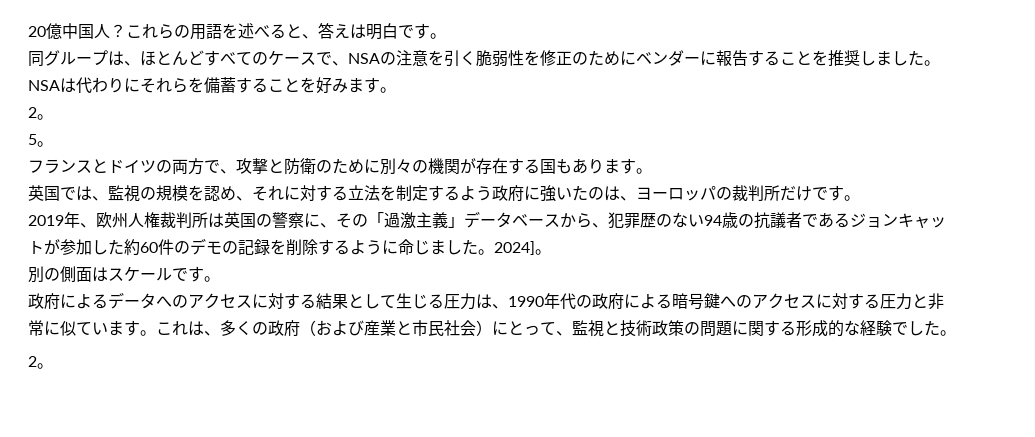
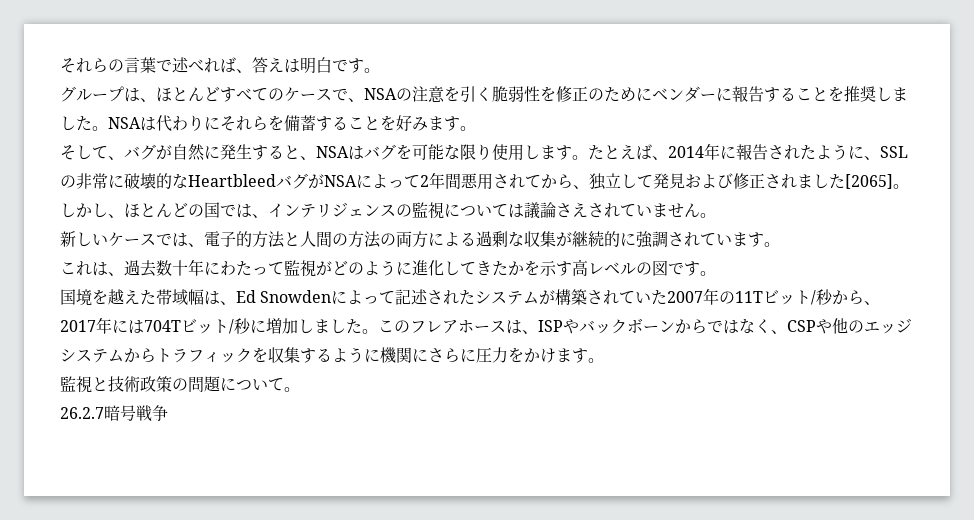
[28,23,302,40] 20億中国人？これらの用語を述べると -> [60,57,236,73] それらの言葉で述べれば
[28,51,44,67] 同 -> (380, 70) none
[28,107,53,120] [28,134,53,147] [28,158,652,175] [28,185,860,202] [28,211,946,229] [28,238,551,256] [28,266,220,283] [28,292,944,310] [28,320,572,337] 2。 // 5。 // フランスとドイツの両方で、攻撃と防衛のために別々の機関が存在する国もあります。 // 英国では、監視の規模を認め、それに対する立法を制定するよう政府に強いたのは、ヨーロッパの裁判所だけです。 // 2019年、欧州人権裁判所は英国の警察に、その「過激主義」データベースから、犯罪歴のない94歳の抗議者であるジョンキャットが参加した約60件のデモの記録を削除するように命じました。2024]。 // 別の側面はスケールです。 // 政府によるデータへのアクセスに対する結果として生じる圧力は、1990年代の政府による暗号鍵へのアクセスに対する圧力と非常に似ています。これは、多くの政府（および産業と市民社会）にとって、 -> [60,143,908,161] [60,172,909,190] [60,202,716,219] [60,231,780,248] [60,259,716,277] [60,288,881,306] [60,317,912,334] [60,347,604,363] そして、バグが自然に発生すると、NSAはバグを可能な限り使用します。たとえば、2014年に報告されたように、SSLの非常に破壊的なHeartbleedバグがNSAによって2年間悪用されてから、独立して発見および修正されました[2065]。しかし、ほとんどの国では、インテリジェンスの監視については議論さえされていません。 // 新しいケースでは、電子的方法と人間の方法の両方による過剰な収集が継続的に強調されています。 // これは、過去数十年にわたって監視がどのように進化してきたかを示す高レベルの図です。 // 国境を越えた帯域幅は、Ed Snowdenによって記述されたシステムが構築されていた2007年の11Tビット/秒から、2017年には704Tビット/秒に増加しました。このフレアホースは、ISPやバックボーンからではなく、CSPや他のエッジシステムからトラフィックを収集するように機関にさらに圧力をかけます。 //
[748,320,956,337] [28,356,53,369] 関する形成的な経験でした。 // 2。 -> [236,378,300,392] [60,405,168,422] ついて。 // 26.2.7暗号戦争

